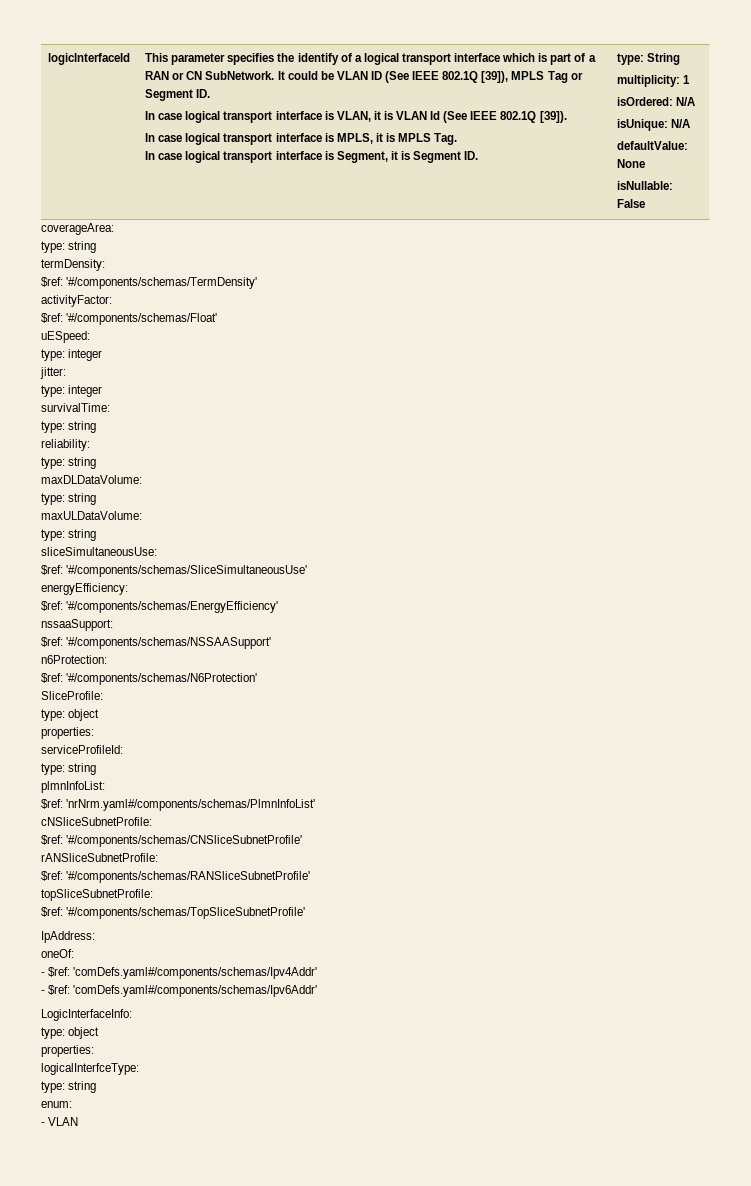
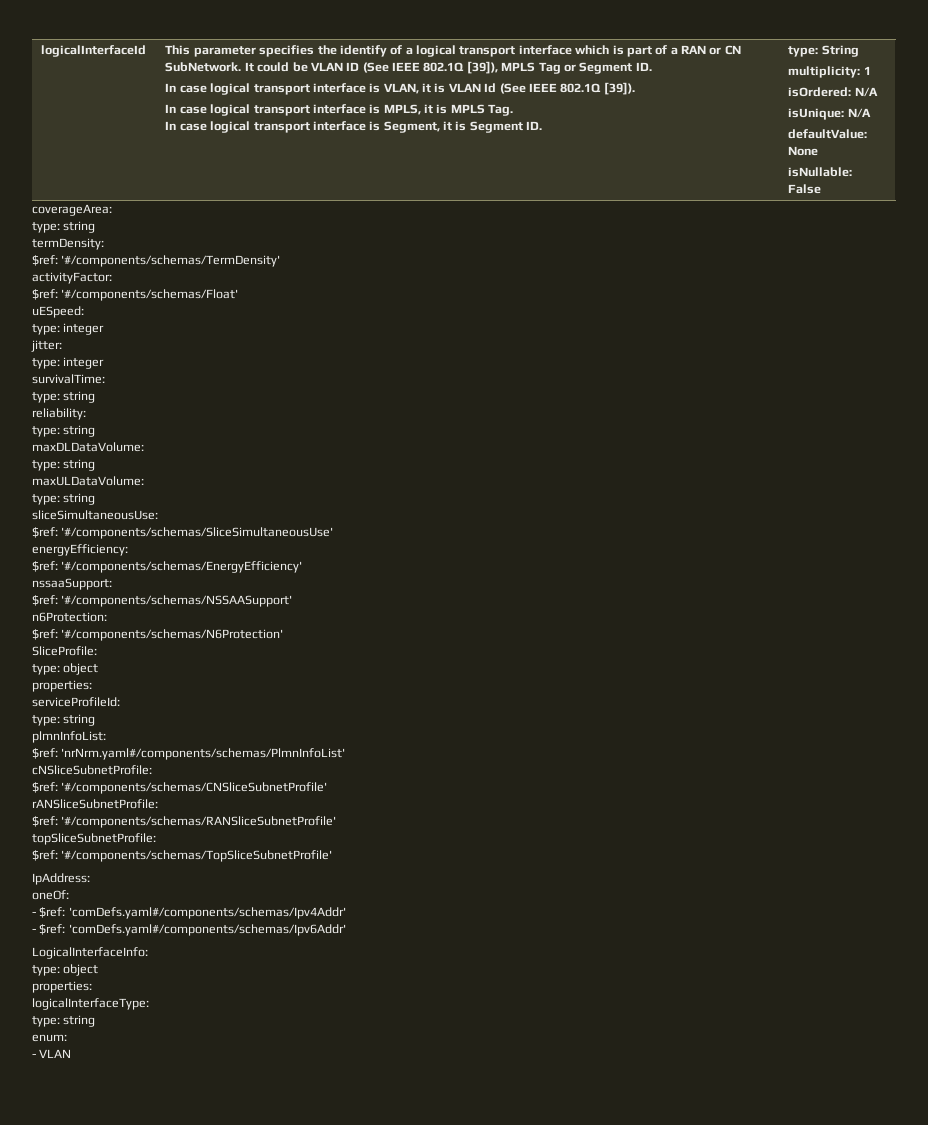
[48,53,131,65] logicInterfaceId -> [41,45,147,57] logicalInterfaceId
[41,1009,132,1021] [41,1027,100,1039] [41,1045,94,1057] [41,1063,139,1075] LogicInterfaceInfo: // type: object // properties: // logicalInterfceType: -> [32,947,148,959] [32,964,99,976] [32,981,92,993] [32,998,149,1010] LogicalInterfaceInfo: // type: object // properties: // logicalInterfaceType:

